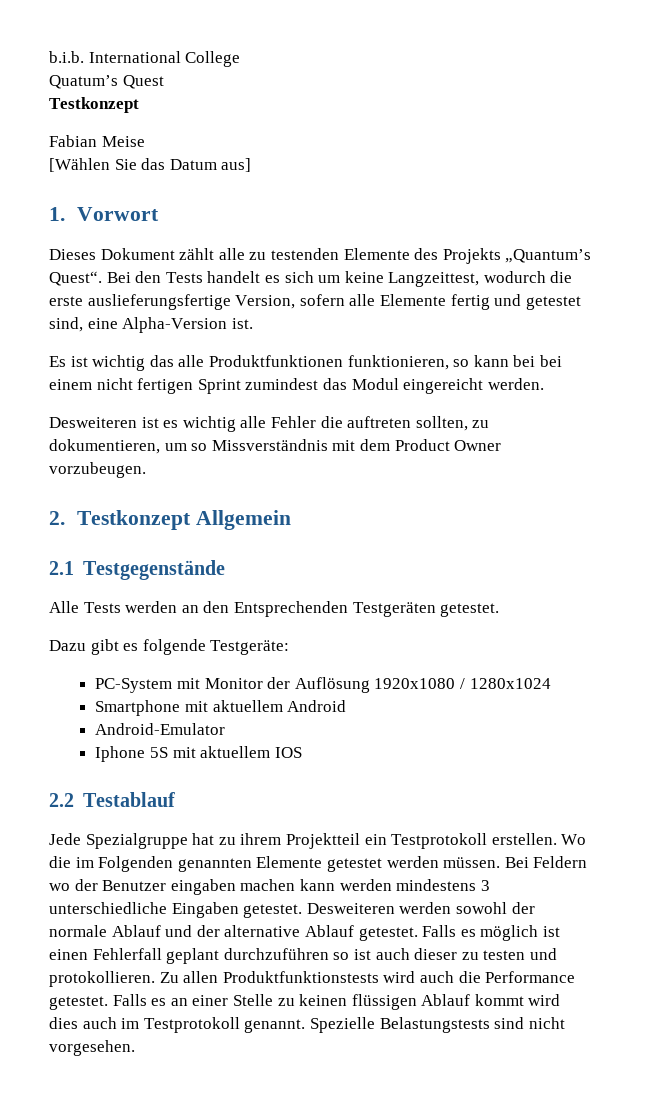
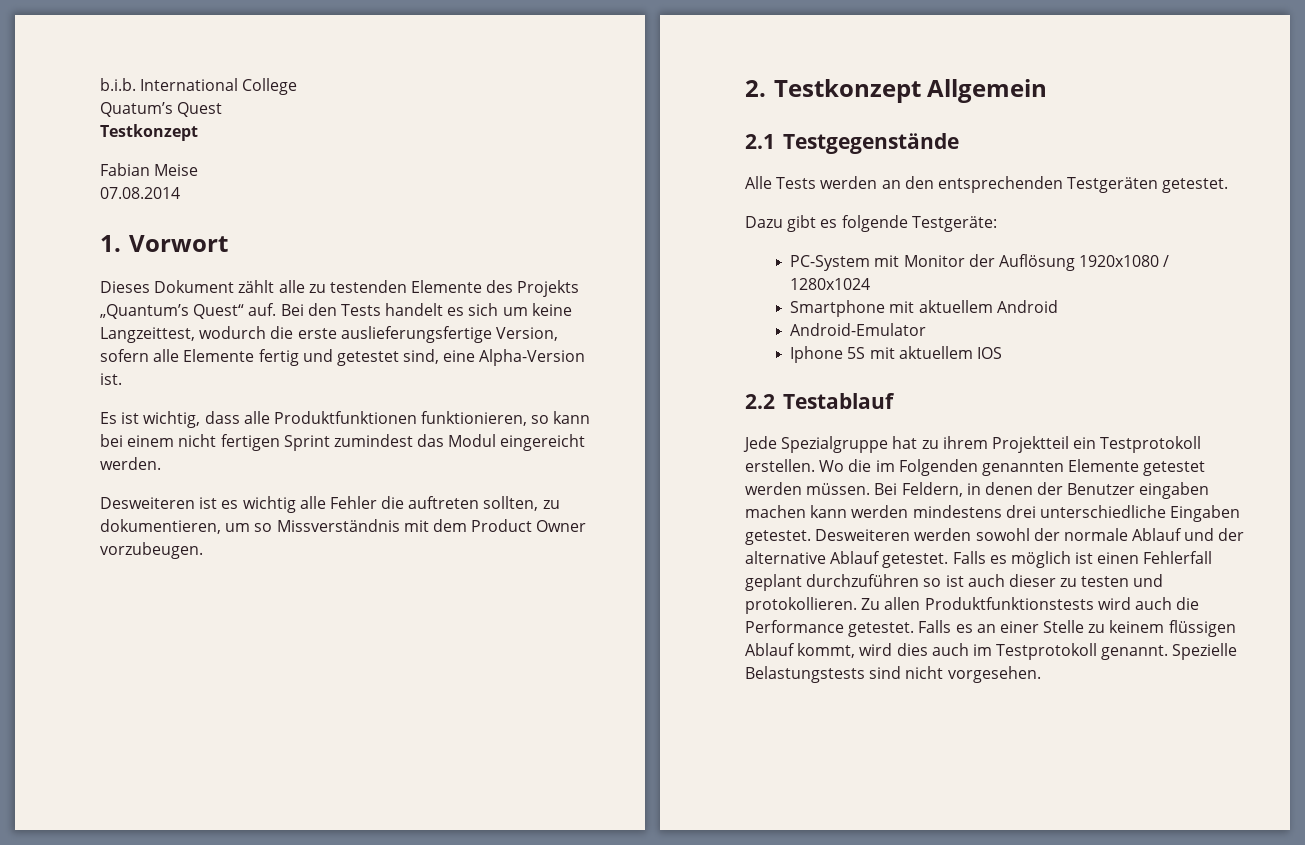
[49,158,252,172] [Wählen Sie das Datum aus] -> [100,187,180,199] 07.08.2014
[49,271,102,286] Quest“. -> [193,303,277,319] Quest“ auf.
[92,355,174,371] wichtig das -> [143,411,240,428] wichtig, dass
[539,355,562,367] bei -> (123, 440) none
[233,601,348,617] Entsprechenden -> [937,176,1063,193] entsprechenden
[533,856,588,868] [49,883,70,891] Feldern wo -> [901,482,1033,497] Feldern, in denen
[480,880,490,891] 3 -> [1005,505,1036,518] drei
[299,994,348,1006] keinen -> [1109,620,1165,633] keinem
[474,994,524,1006] kommt -> [797,643,856,658] kommt,

